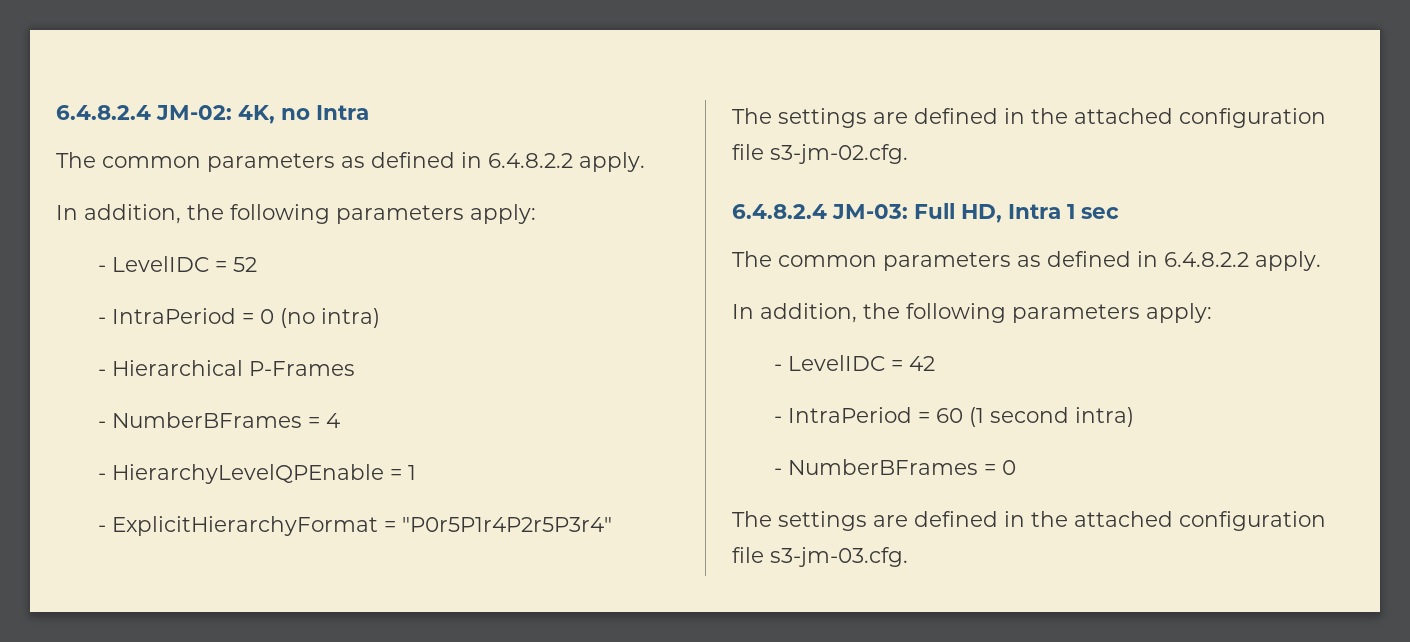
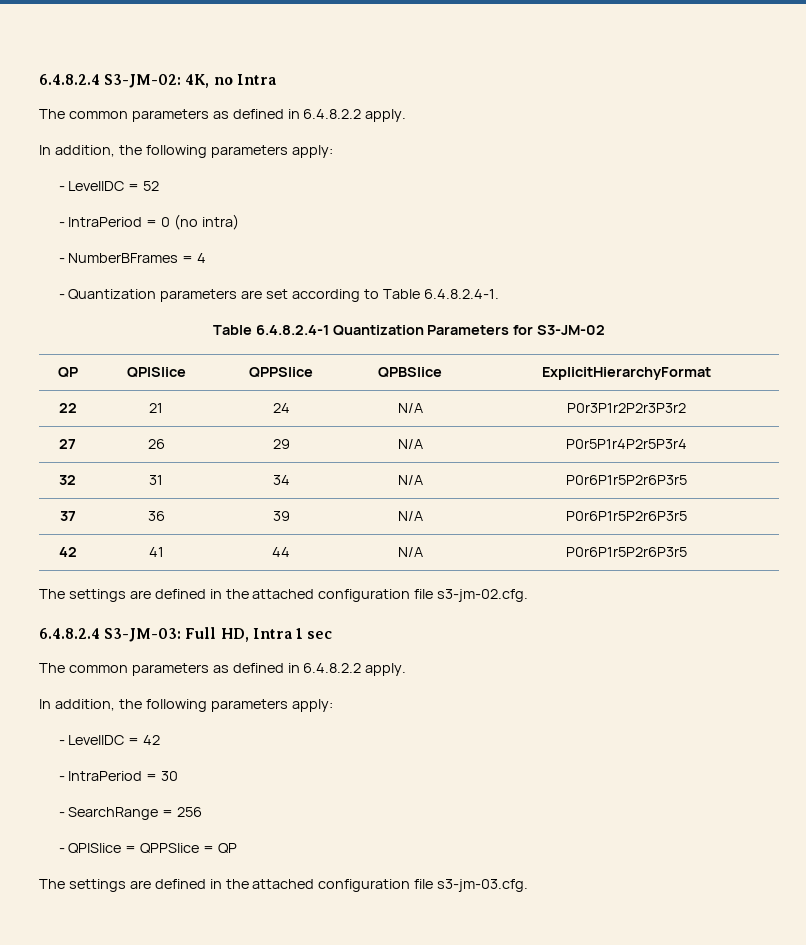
[56,105,232,120] 6.4.8.2.4 JM-02: -> [39,74,182,88] 6.4.8.2.4 S3-JM-02:
[97,360,355,376] // - Hierarchical P-Frames -> (240, 222) none
[111,464,416,484] [97,516,612,536] HierarchyLevelQPEnable = 1 // - ExplicitHierarchyFormat = "P0r5P1r4P2r5P3r4" -> [68,289,499,302] [212,325,606,336] [57,367,78,378] [126,367,186,378] [249,367,313,378] [378,367,442,378] [542,367,711,380] [58,403,77,413] [149,403,163,413] [272,403,290,413] [397,403,423,413] [567,403,686,413] [59,439,76,449] [147,439,165,449] [272,439,290,449] [397,439,423,449] [566,439,687,449] [59,475,76,485] [149,475,163,485] [272,475,290,485] [397,475,423,485] [566,475,687,485] [59,511,76,521] [147,511,165,521] [272,511,290,521] [397,511,423,521] [566,511,687,521] [58,547,77,557] [148,547,164,557] [272,547,290,557] [397,547,423,557] [566,547,687,557] Quantization parameters are set according to Table 6.4.8.2.4-1. // Table 6.4.8.2.4-1 Quantization Parameters for S3-JM-02 // QP | QPISlice | QPPSlice | QPBSlice | ExplicitHierarchyFormat // 22 | 21 | 24 | N/A | P0r3P1r2P2r3P3r2 // 27 | 26 | 29 | N/A | P0r5P1r4P2r5P3r4 // 32 | 31 | 34 | N/A | P0r6P1r5P2r6P3r5 // 37 | 36 | 39 | N/A | P0r6P1r5P2r6P3r5 // 42 | 41 | 44 | N/A | P0r6P1r5P2r6P3r5
[832,204,908,219] JM-03: -> [104,628,182,642] S3-JM-03:
[935,407,1134,427] [773,459,1016,475] 60 (1 second intra) // - NumberBFrames = 0 -> [161,771,179,781] [58,807,203,820] [58,843,238,853] 30 // - SearchRange = 256 // - QPISlice = QPPSlice = QP

